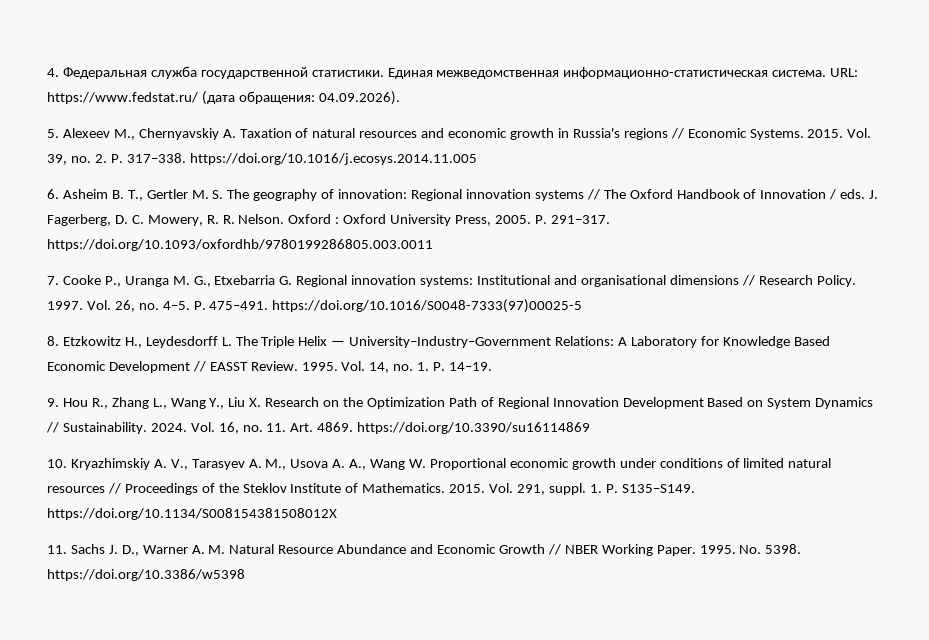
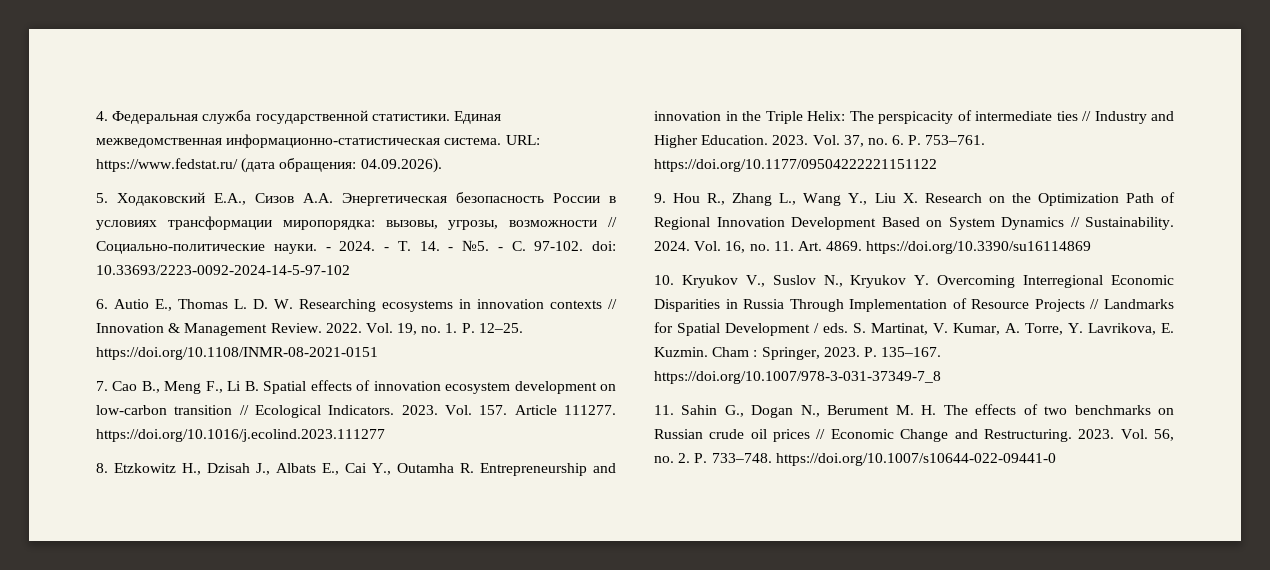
[62,128,872,140] [47,153,477,165] [47,189,879,201] [47,214,610,226] [47,239,433,251] [47,275,856,287] [47,299,583,313] [47,336,830,348] [47,361,493,373] Alexeev M., Chernyavskiy A. Taxation of natural resources and economic growth in Russia's regions // Economic Systems. 2015. Vol. 39, no. 2. P. 317–338. https://doi.org/10.1016/j.ecosys.2014.11.005 // 6. Asheim B. T., Gertler M. S. The geography of innovation: Regional innovation systems // The Oxford Handbook of Innovation / eds. J. Fagerberg, D. C. Mowery, R. R. Nelson. Oxford : Oxford University Press, 2005. P. 291–317. https://doi.org/10.1093/oxfordhb/9780199286805.003.0011 // 7. Cooke P., Uranga M. G., Etxebarria G. Regional innovation systems: Institutional and organisational dimensions // Research Policy. 1997. Vol. 26, no. 4–5. P. 475–491. https://doi.org/10.1016/S0048-7333(97)00025-5 // 8. Etzkowitz H., Leydesdorff L. The Triple Helix — University–Industry–Government Relations: A Laboratory for Knowledge Based Economic Development // EASST Review. 1995. Vol. 14, no. 1. P. 14–19. -> [117,192,616,206] [96,216,617,230] [96,240,616,254] [96,265,350,275] [96,299,617,312] [96,323,523,336] [96,347,378,360] [96,380,616,394] [96,405,616,418] [96,429,385,442] [96,463,616,476] [654,110,1174,124] [654,135,986,148] [654,159,937,172] Ходаковский Е.А., Сизов А.А. Энергетическая безопасность России в условиях трансформации миропорядка: вызовы, угрозы, возможности // Социально-политические науки. - 2024. - Т. 14. - №5. - C. 97-102. doi: 10.33693/2223-0092-2024-14-5-97-102 // 6. Autio E., Thomas L. D. W. Researching ecosystems in innovation contexts // Innovation & Management Review. 2022. Vol. 19, no. 1. P. 12–25. https://doi.org/10.1108/INMR-08-2021-0151 // 7. Cao B., Meng F., Li B. Spatial effects of innovation ecosystem development on low-carbon transition // Ecological Indicators. 2023. Vol. 157. Article 111277. https://doi.org/10.1016/j.ecolind.2023.111277 // 8. Etzkowitz H., Dzisah J., Albats E., Cai Y., Outamha R. Entrepreneurship and innovation in the Triple Helix: The perspicacity of intermediate ties // Industry and Higher Education. 2023. Vol. 37, no. 6. P. 753–761. https://doi.org/10.1177/09504222221151122
[70,458,832,470] [47,483,695,495] [47,508,337,520] [47,544,802,556] [47,569,245,581] Kryazhimskiy A. V., Tarasyev A. M., Usova A. A., Wang W. Proportional economic growth under conditions of limited natural resources // Proceedings of the Steklov Institute of Mathematics. 2015. Vol. 291, suppl. 1. P. S135–S149. https://doi.org/10.1134/S008154381508012X // 11. Sachs J. D., Warner A. M. Natural Resource Abundance and Economic Growth // NBER Working Paper. 1995. No. 5398. https://doi.org/10.3386/w5398 -> [681,275,1174,288] [654,298,1174,312] [654,322,1174,336] [654,347,942,360] [654,371,941,384] [654,404,1174,418] [654,429,1174,442] [654,453,1056,466] Kryukov V., Suslov N., Kryukov Y. Overcoming Interregional Economic Disparities in Russia Through Implementation of Resource Projects // Landmarks for Spatial Development / eds. S. Martinat, V. Kumar, A. Torre, Y. Lavrikova, E. Kuzmin. Cham : Springer, 2023. P. 135–167. https://doi.org/10.1007/978-3-031-37349-7_8 // 11. Sahin G., Dogan N., Berument M. H. The effects of two benchmarks on Russian crude oil prices // Economic Change and Restructuring. 2023. Vol. 56, no. 2. P. 733–748. https://doi.org/10.1007/s10644-022-09441-0

